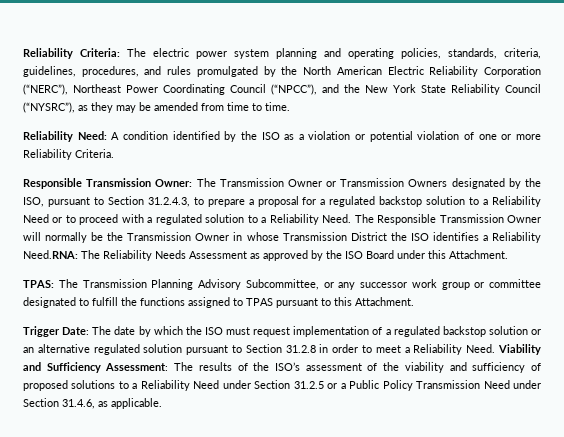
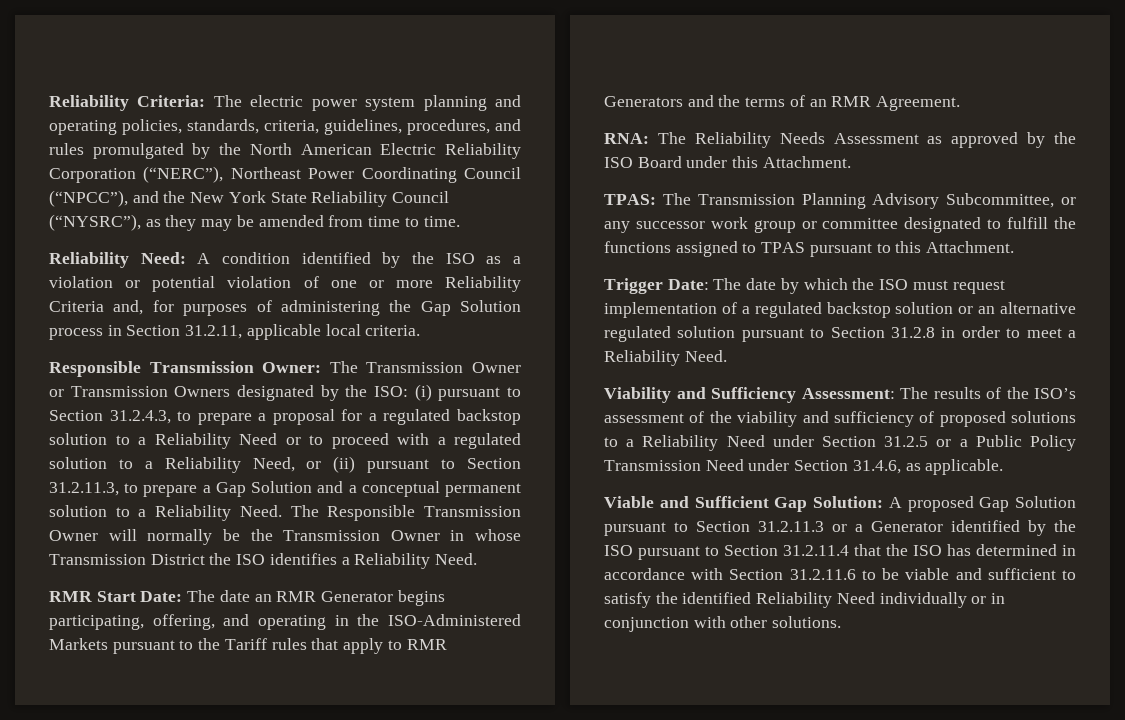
[75,149,114,158] Criteria. -> [49,300,521,316] [49,324,421,340] Criteria and, for purposes of administering the Gap Solution process in Section 31.2.11, applicable local criteria.
[23,197,44,207] ISO, -> [374,384,432,401] ISO: (i)
(319, 219) none -> [252,456,522,473] [49,481,521,497] [49,505,232,521] Need, or (ii) pursuant to Section 31.2.11.3, to prepare a Gap Solution and a conceptual permanent solution to a Reliability
[23,250,78,259] Need.RNA: -> [435,553,478,565] [49,590,445,606] [49,614,522,630] [49,638,447,654] [604,95,961,111] [604,133,649,144] Need. // RMR Start Date: The date an RMR Generator begins participating, offering, and operating in the ISO-Administered Markets pursuant to the Tariff rules that apply to RMR Generators and the terms of an RMR Agreement. // RNA:
(496, 348) none -> (727, 356) //
(162, 403) none -> [604,496,1076,512] [604,520,1076,536] [604,544,1076,560] [604,568,1076,580] [604,592,1006,608] [604,616,842,632] // Viable and Sufficient Gap Solution: A proposed Gap Solution pursuant to Section 31.2.11.3 or a Generator identified by the ISO pursuant to Section 31.2.11.4 that the ISO has determined in accordance with Section 31.2.11.6 to be viable and sufficient to satisfy the identified Reliability Need individually or in conjunction with other solutions.

